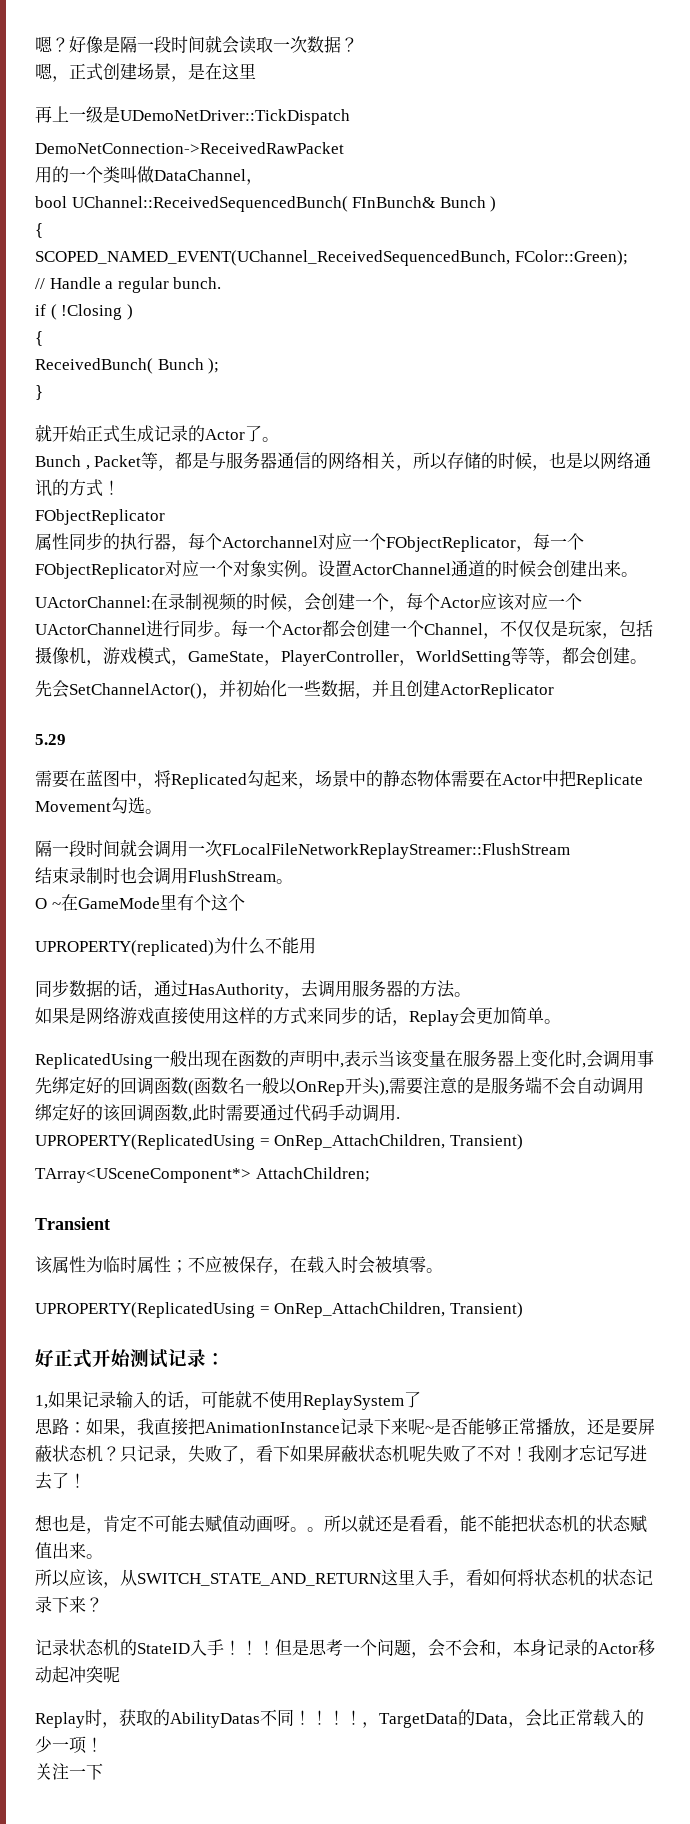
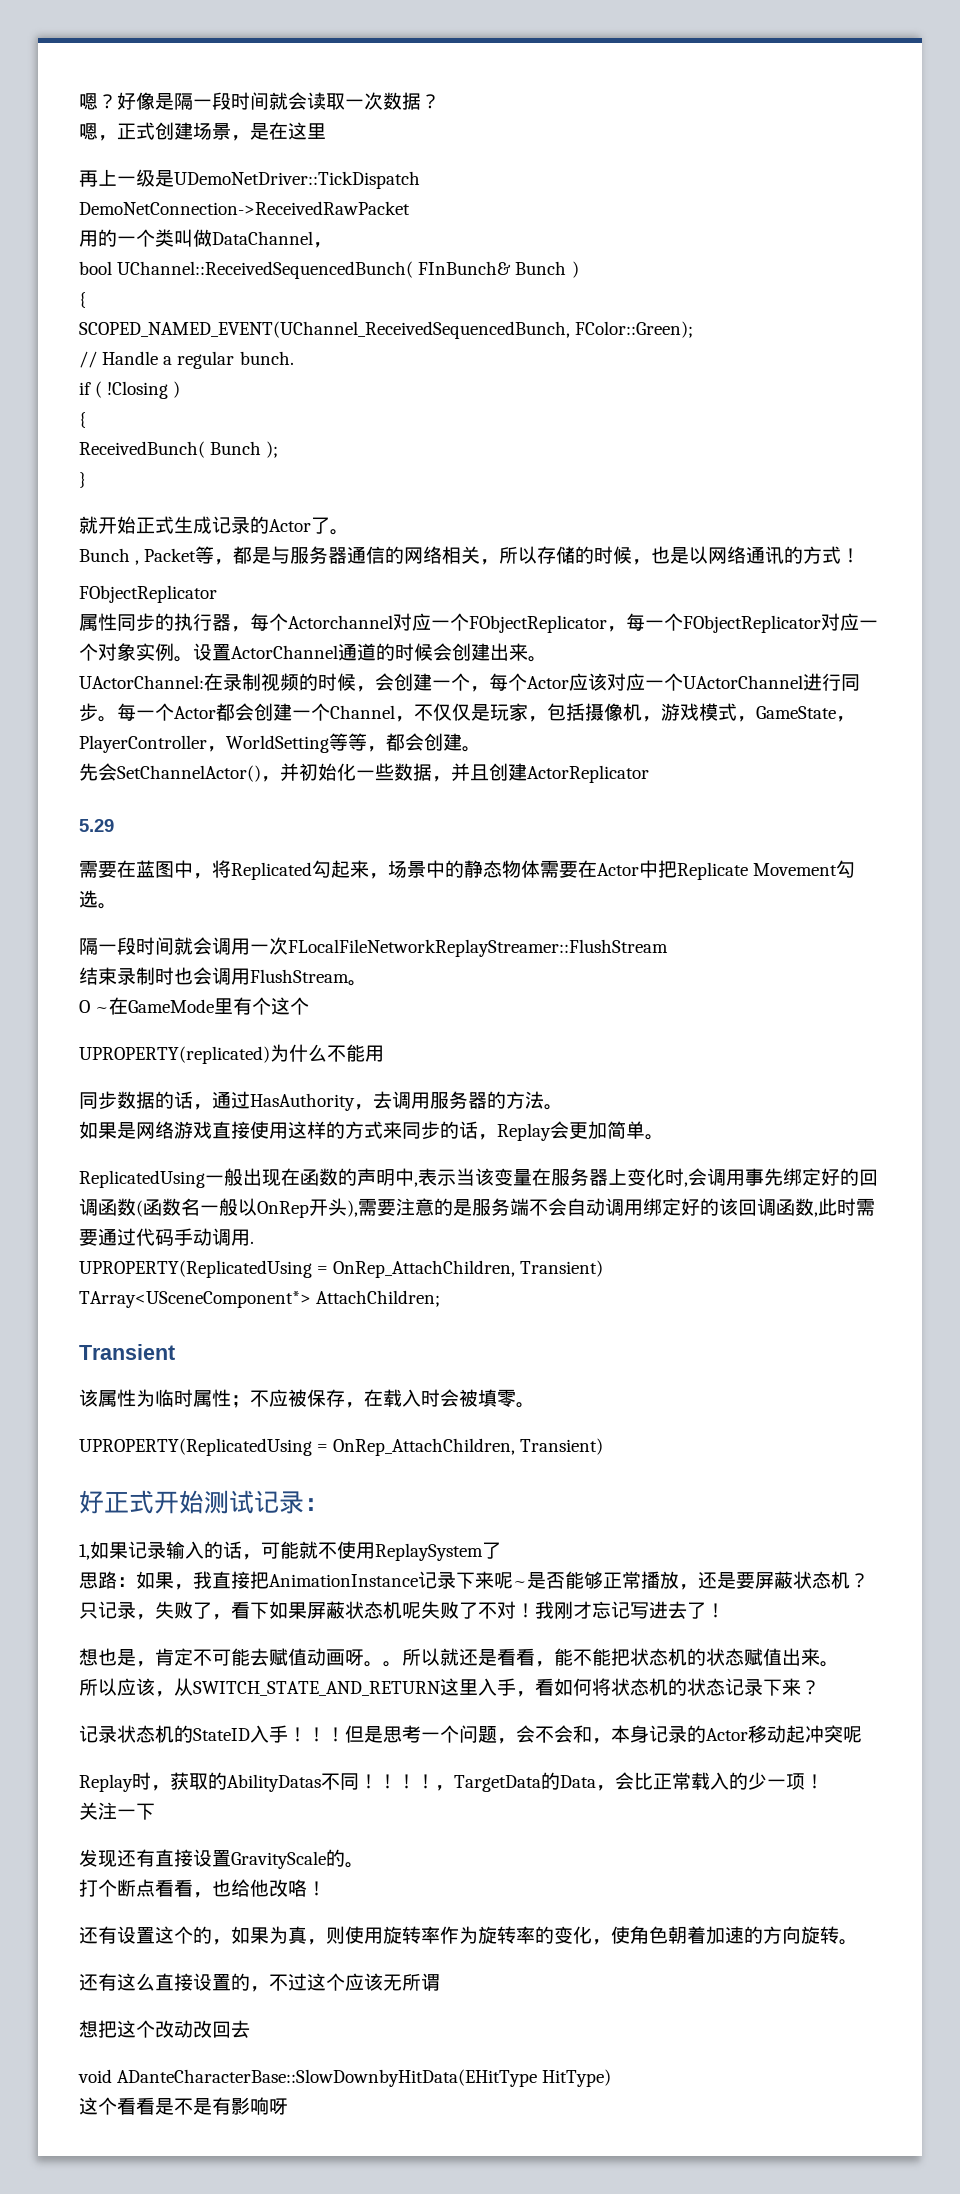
(103, 1771) none -> [79,1849,364,1869] [79,1879,326,1898] [79,1926,858,1945] [79,1973,440,1992] [79,2020,250,2038] [78,2069,612,2087] [79,2097,288,2115] // 发现还有直接设置GravityScale的。 // 打个断点看看，也给他改咯！ // 还有设置这个的，如果为真，则使用旋转率作为旋转率的变化，使角色朝着加速的方向旋转。 // 还有这么直接设置的，不过这个应该无所谓 // 想把这个改动改回去 // void ADanteCharacterBase::SlowDownbyHitData(EHitType HitType) // 这个看看是不是有影响呀

